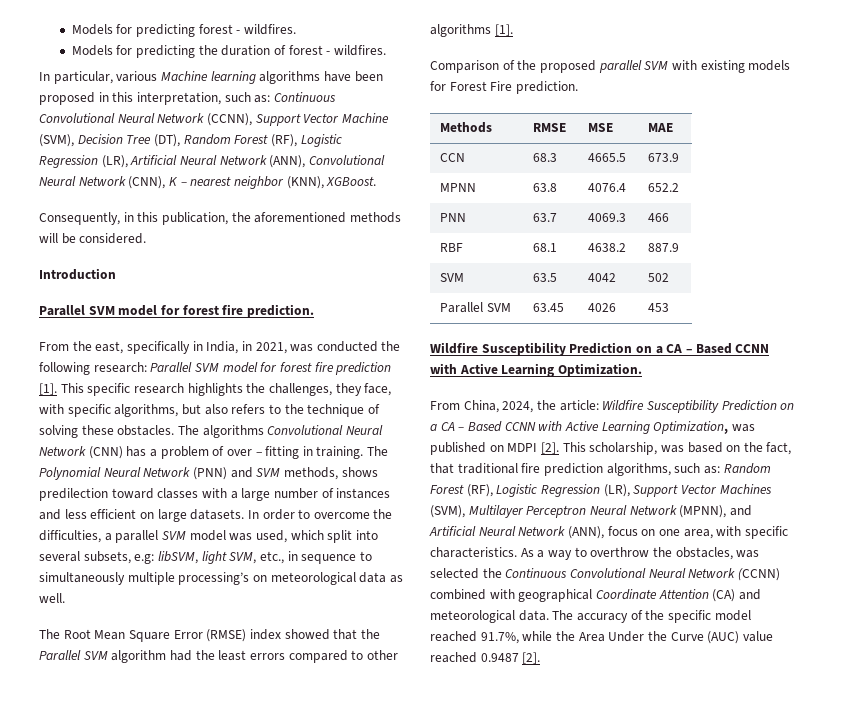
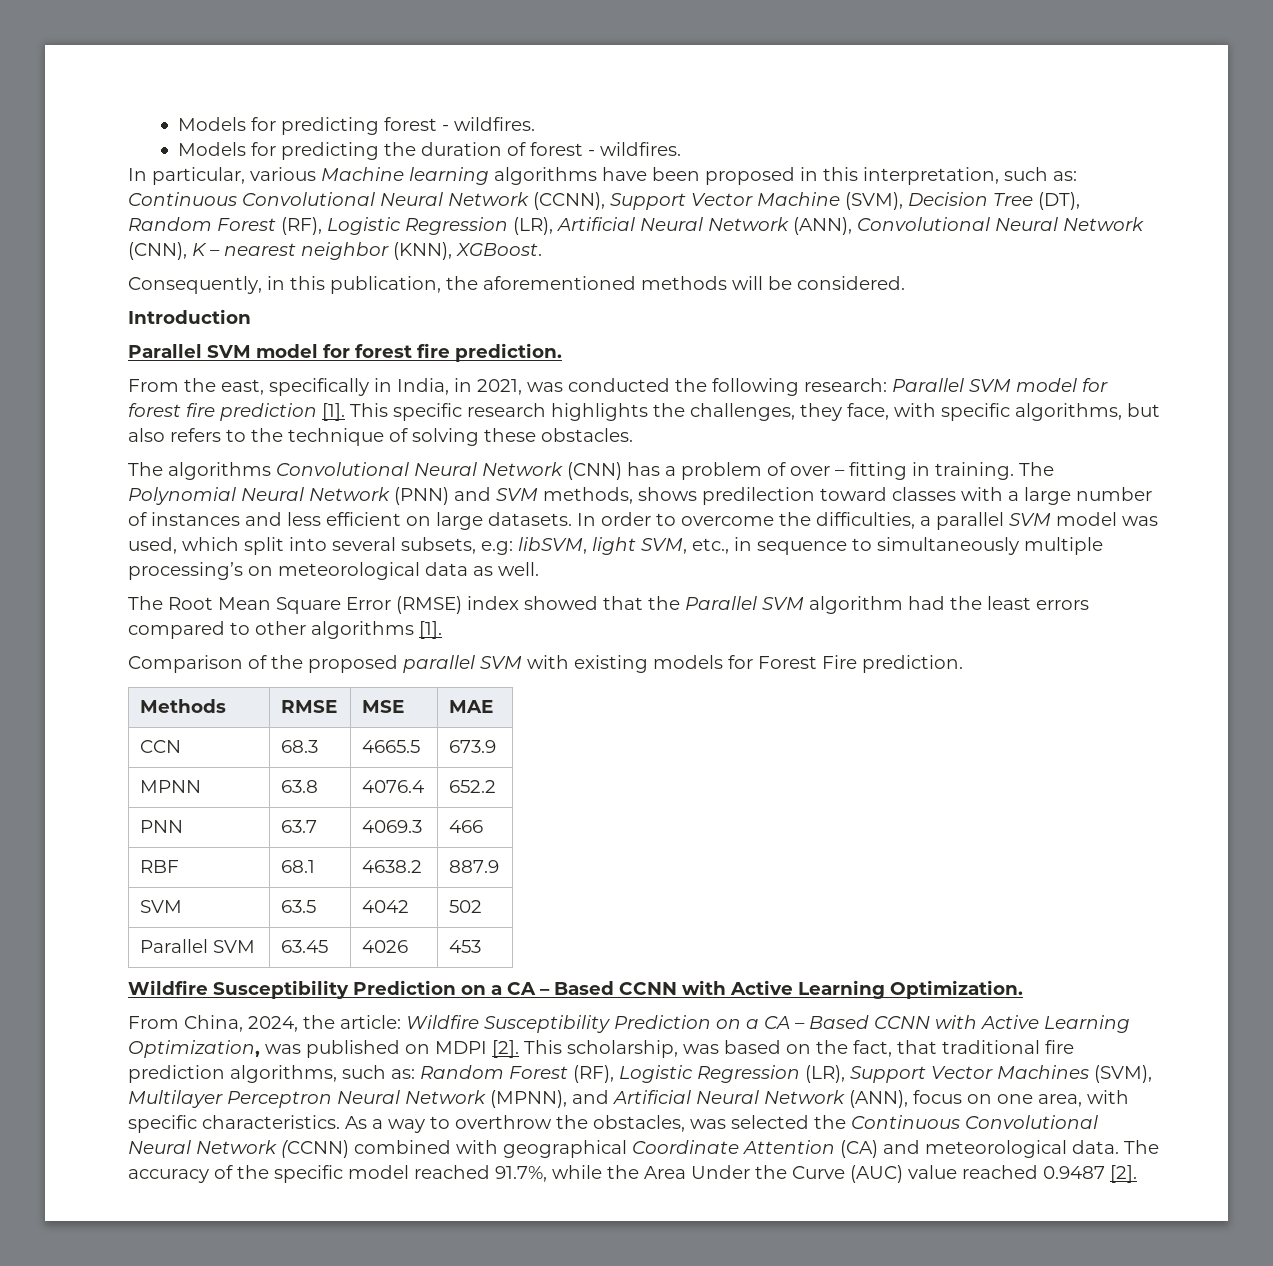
(175, 430) none -> (633, 435) //

